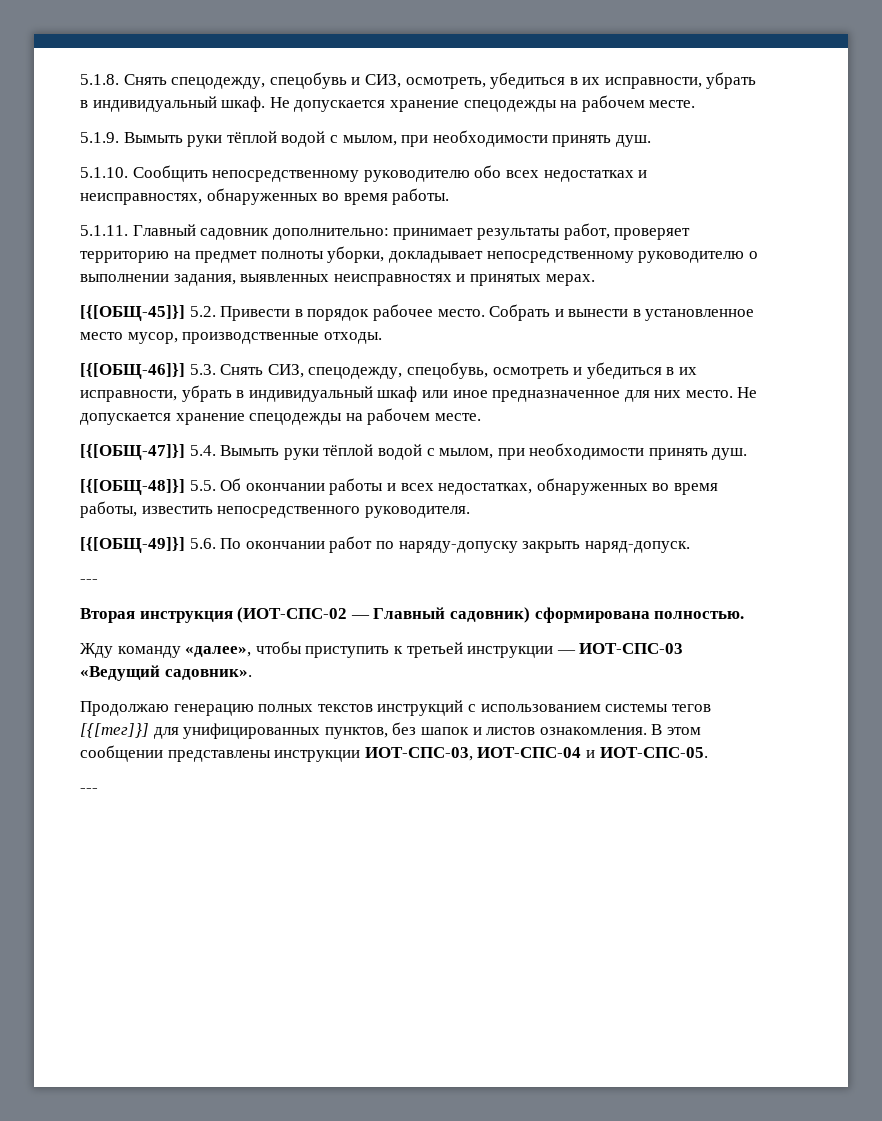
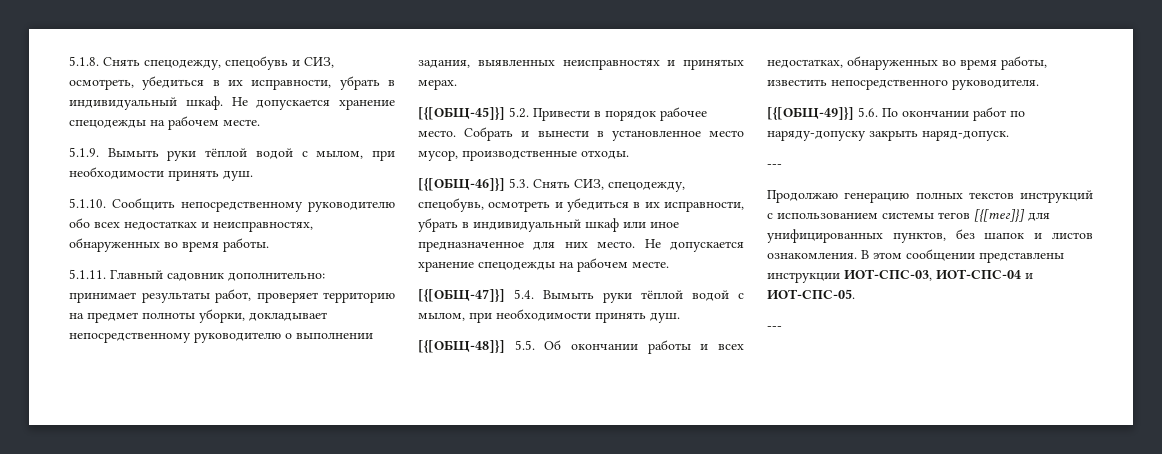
[80,607,745,623] [80,641,684,658] [80,665,252,681] // Вторая инструкция (ИОТ-СПС-02 — Главный садовник) сформирована полностью. // Жду команду «далее», чтобы приступить к третьей инструкции — ИОТ-СПС-03 «Ведущий садовник». -> (782, 166) none

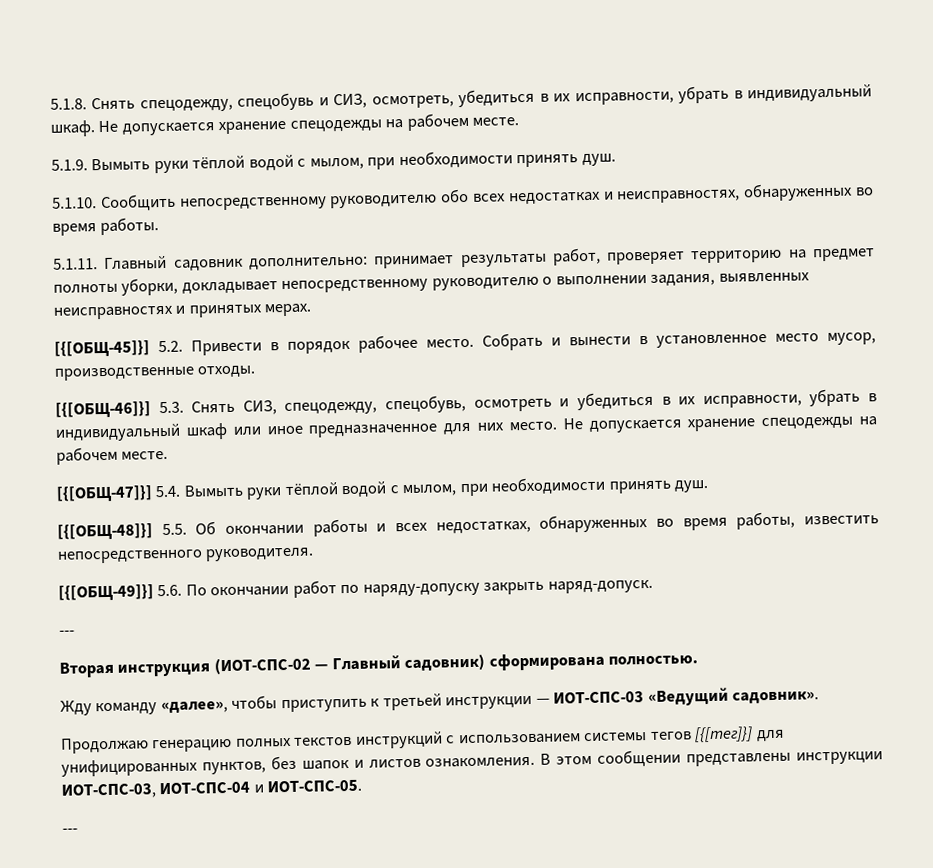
(782, 166) none -> [59,652,699,678] [60,687,820,716] // Вторая инструкция (ИОТ-СПС-02 — Главный садовник) сформирована полностью. // Жду команду «далее», чтобы приступить к третьей инструкции — ИОТ-СПС-03 «Ведущий садовник».

